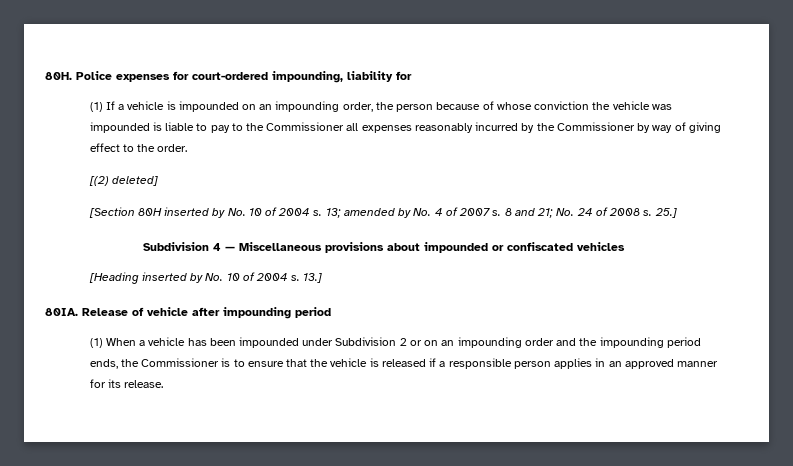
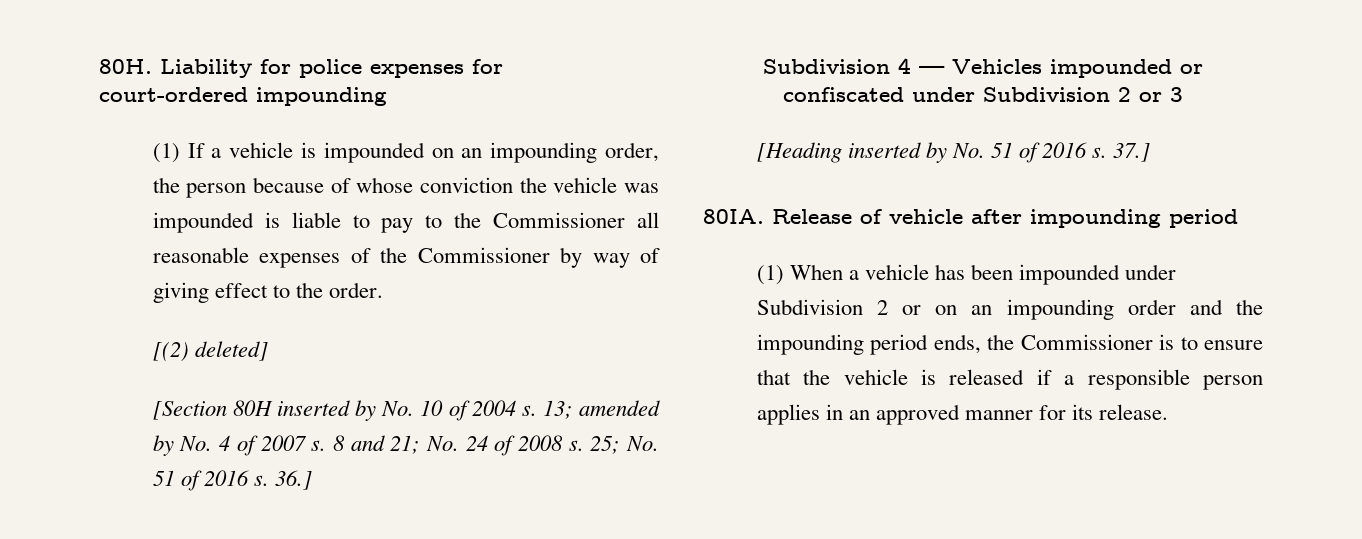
[76,71,412,83] Police expenses for court-ordered impounding, liability for -> [160,59,503,78] [99,87,387,106] Liability for police expenses for court-ordered impounding
[361,122,535,133] expenses reasonably incurred by -> [152,247,371,268] reasonable expenses of
[654,208,677,218] [143,242,625,253] 25.] // Subdivision 4 — Miscellaneous provisions about impounded or confiscated vehicles -> [590,436,659,454] [152,470,313,491] [763,58,1203,78] [783,87,1183,102] 25; No. 51 of 2016 s. 36.] // Subdivision 4 — Vehicles impounded or confiscated under Subdivision 2 or 3
[226,272,323,283] 10 of 2004 s. 13.] -> [991,142,1151,163] 51 of 2016 s. 37.]

